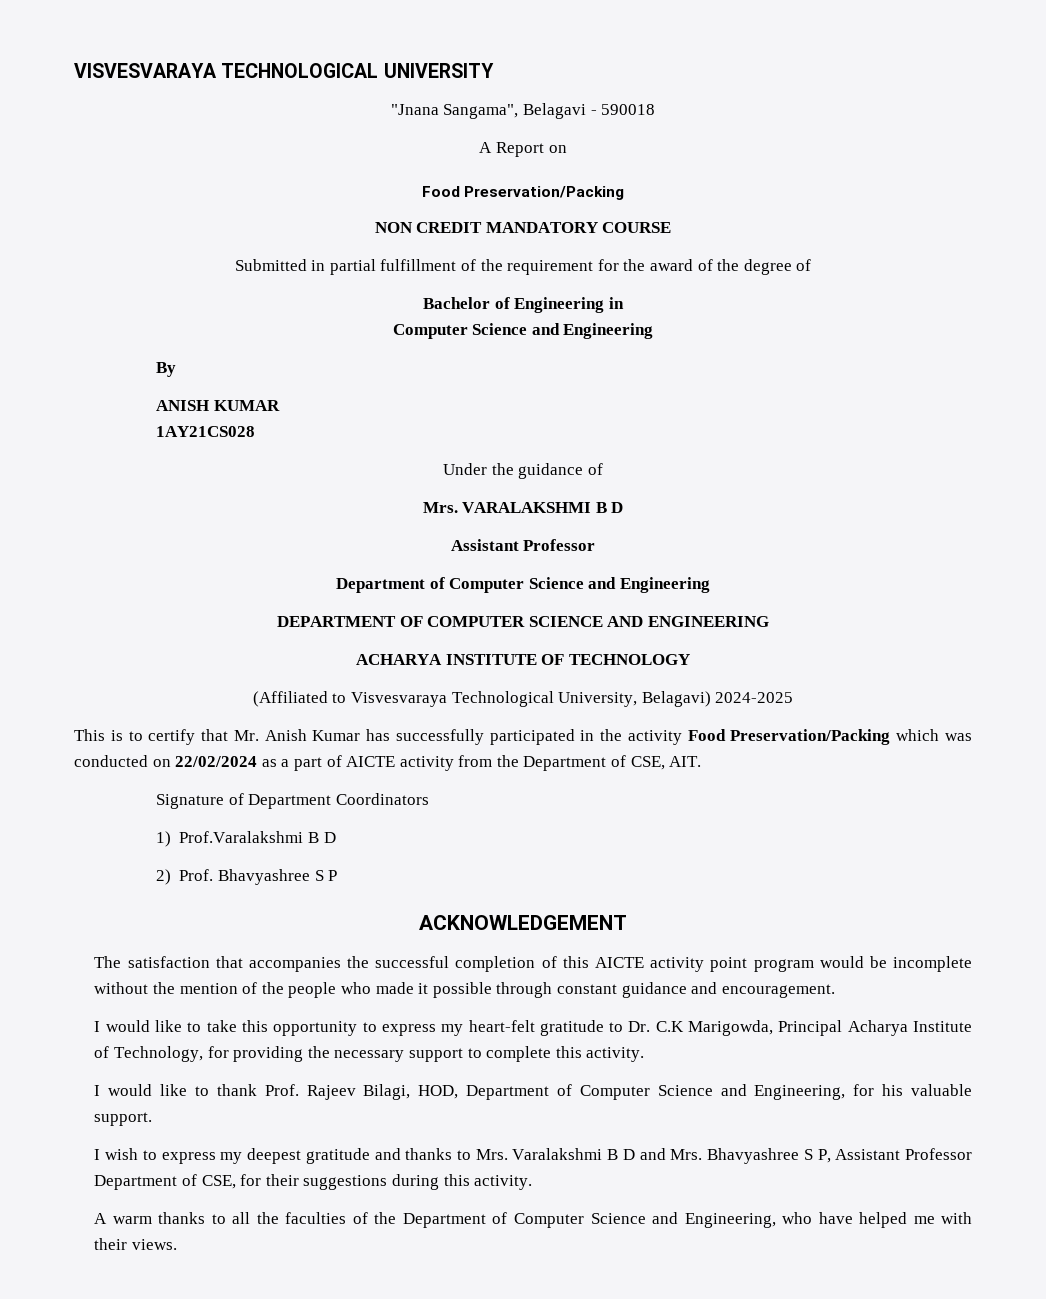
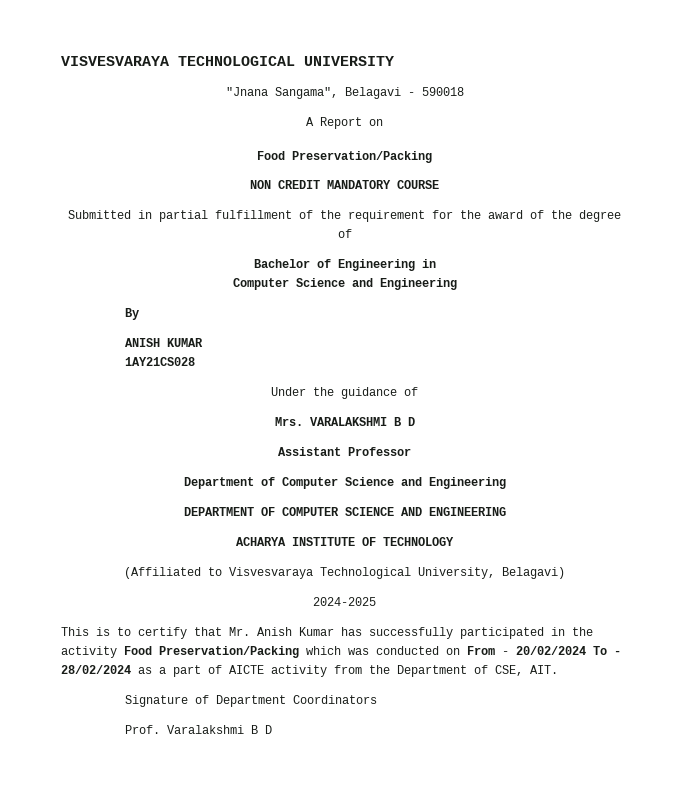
(711, 699) none -> (565, 573) //
[175,756,258,767] 22/02/2024 -> [467,646,621,655] [61,665,131,674] From - 20/02/2024 To - 28/02/2024
[155,831,336,847] [155,869,338,885] [419,915,627,930] [94,956,973,972] [94,982,835,998] [94,1020,973,1036] [94,1046,645,1062] [94,1084,972,1100] [94,1112,153,1126] [94,1148,972,1164] [94,1174,533,1190] [94,1212,972,1228] [94,1238,178,1250] 1) Prof.Varalakshmi B D // 2) Prof. Bhavyashree S P // ACKNOWLEDGEMENT // The satisfaction that accompanies the successful completion of this AICTE activity point program would be incomplete without the mention of the people who made it possible through constant guidance and encouragement. // I would like to take this opportunity to express my heart-felt gratitude to Dr. C.K Marigowda, Principal Acharya Institute of Technology, for providing the necessary support to complete this activity. // I would like to thank Prof. Rajeev Bilagi, HOD, Department of Computer Science and Engineering, for his valuable support. // I wish to express my deepest gratitude and thanks to Mrs. Varalakshmi B D and Mrs. Bhavyashree S P, Assistant Professor Department of CSE, for their suggestions during this activity. // A warm thanks to all the faculties of the Department of Computer Science and Engineering, who have helped me with their views. -> [125,725,273,734] Prof. Varalakshmi B D

